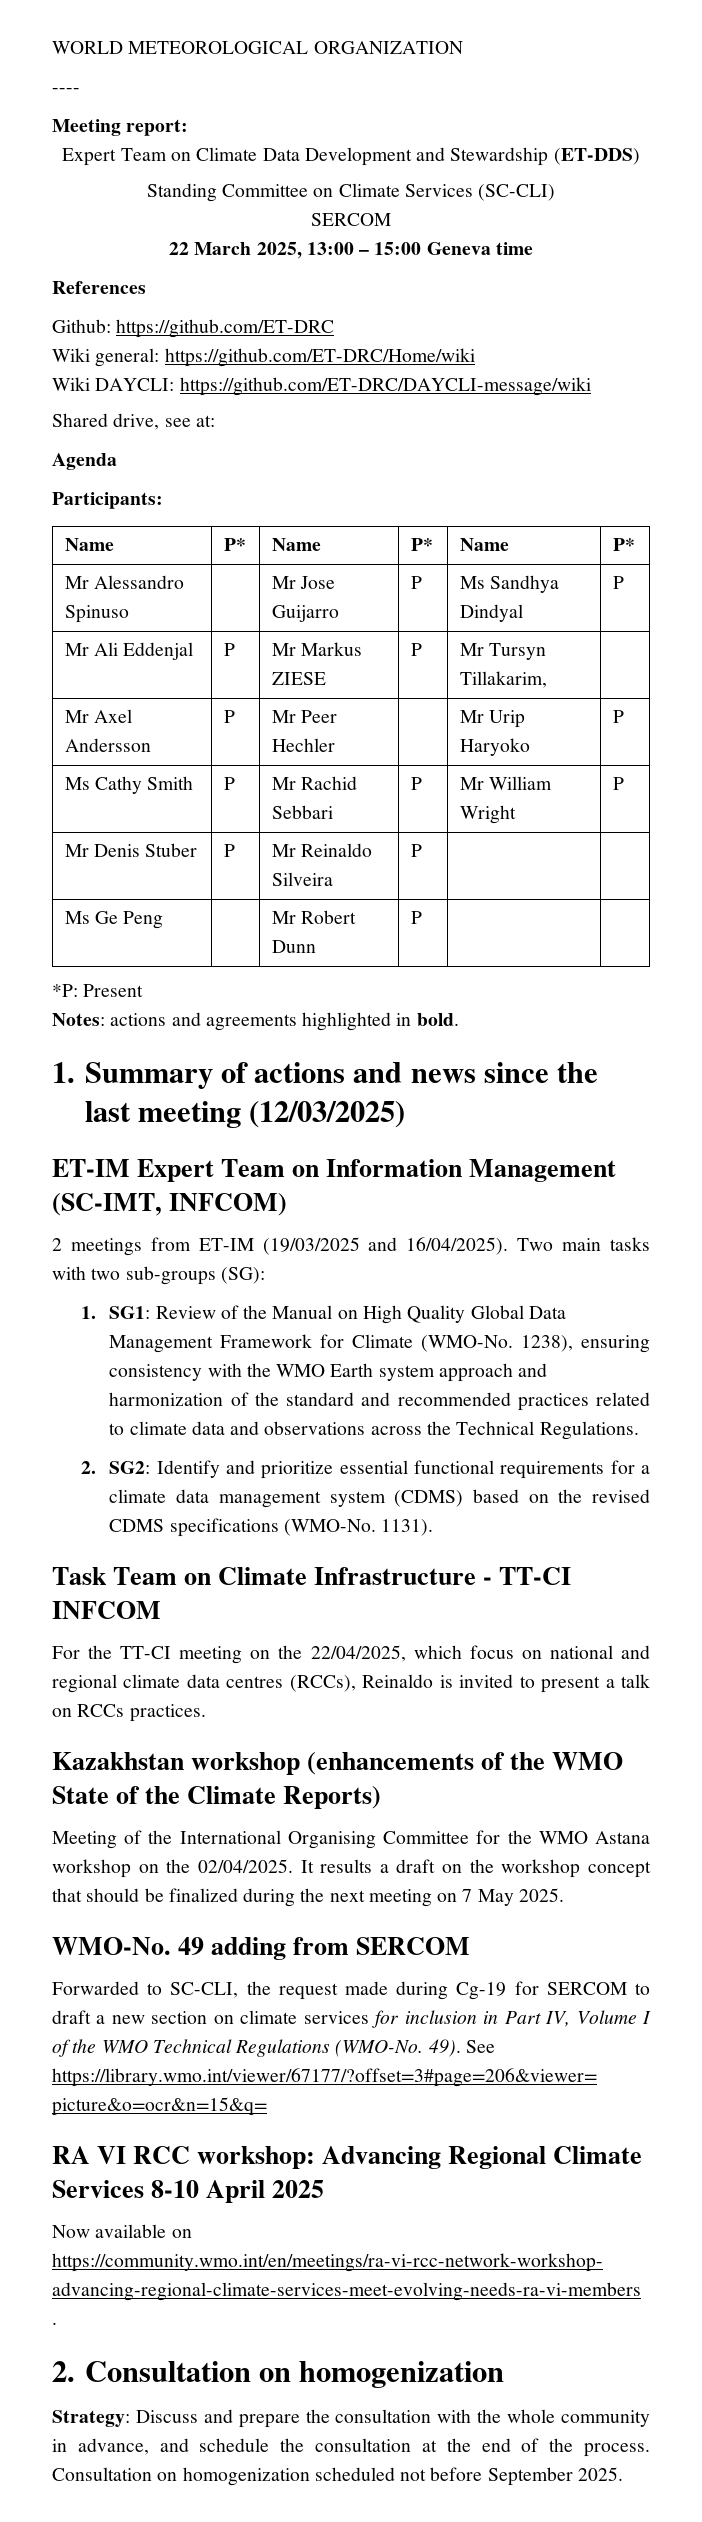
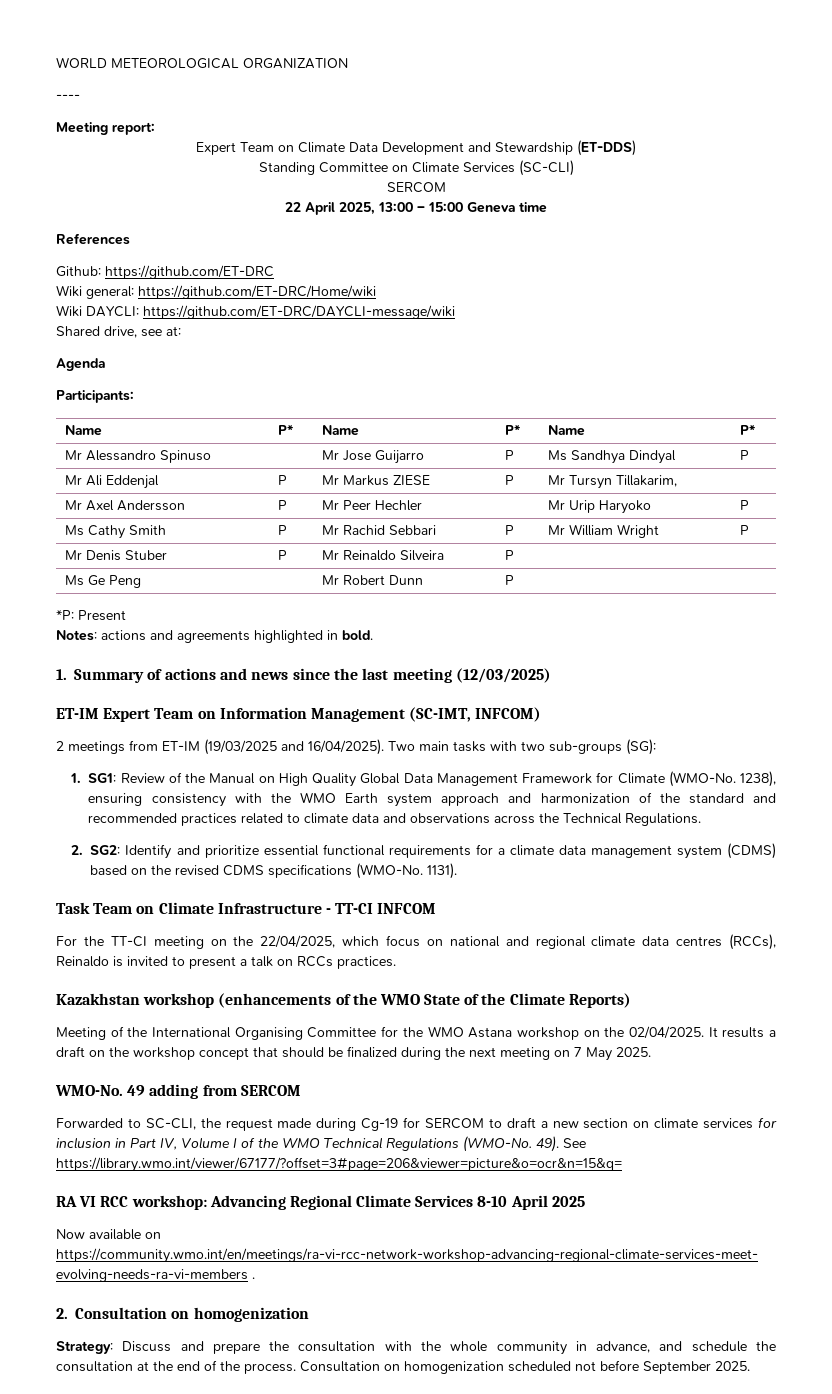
[194,242,252,255] March -> [305,202,335,215] April

